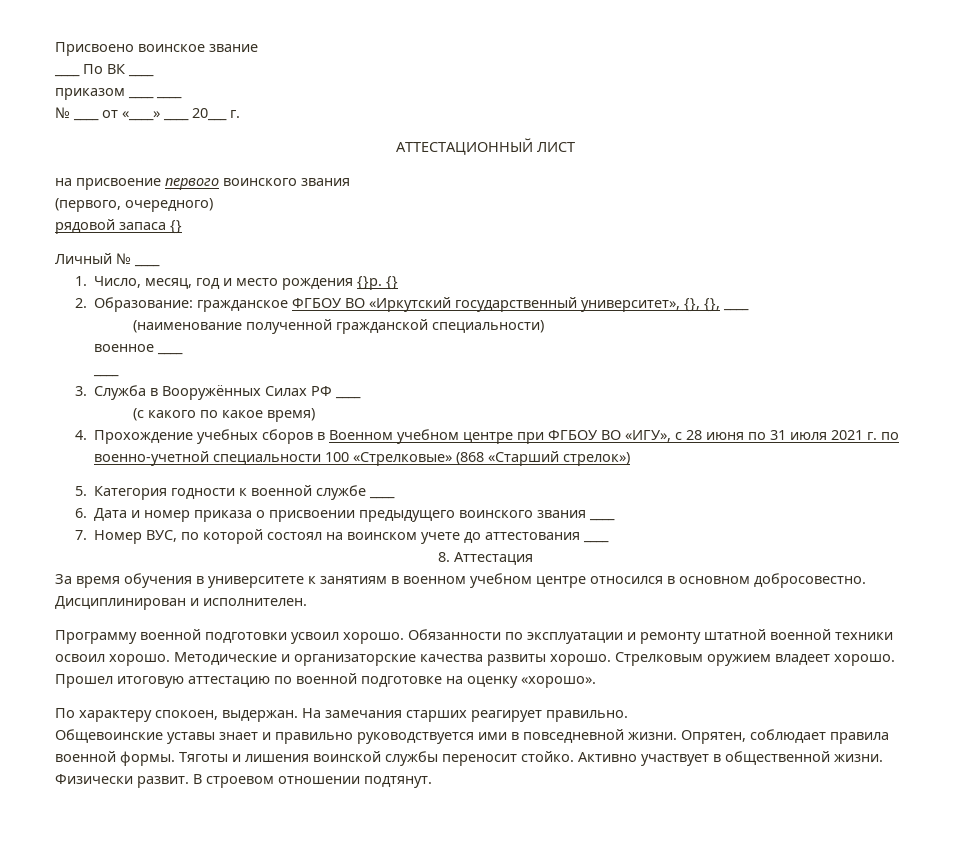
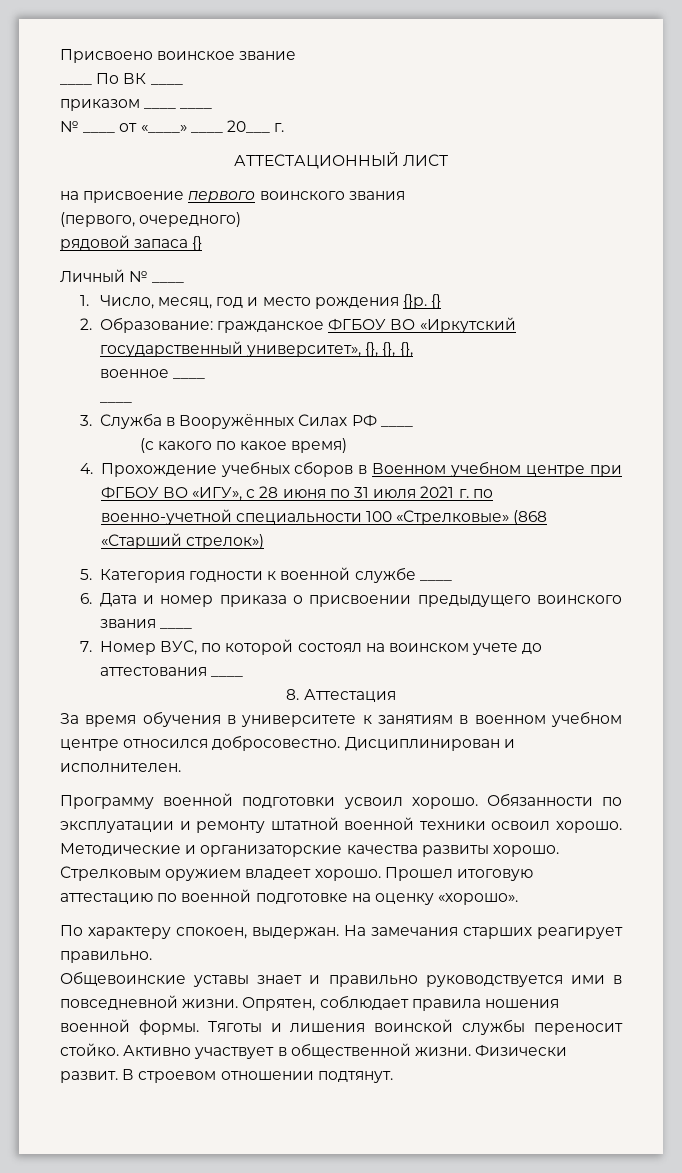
[723,308,750,311] [133,319,545,334] ____ // (наименование полученной гражданской специальности) -> [399,342,413,357] {},
[667,576,750,584] в основном -> (209, 743) none
(889, 738) none -> [484,999,559,1008] ношения

